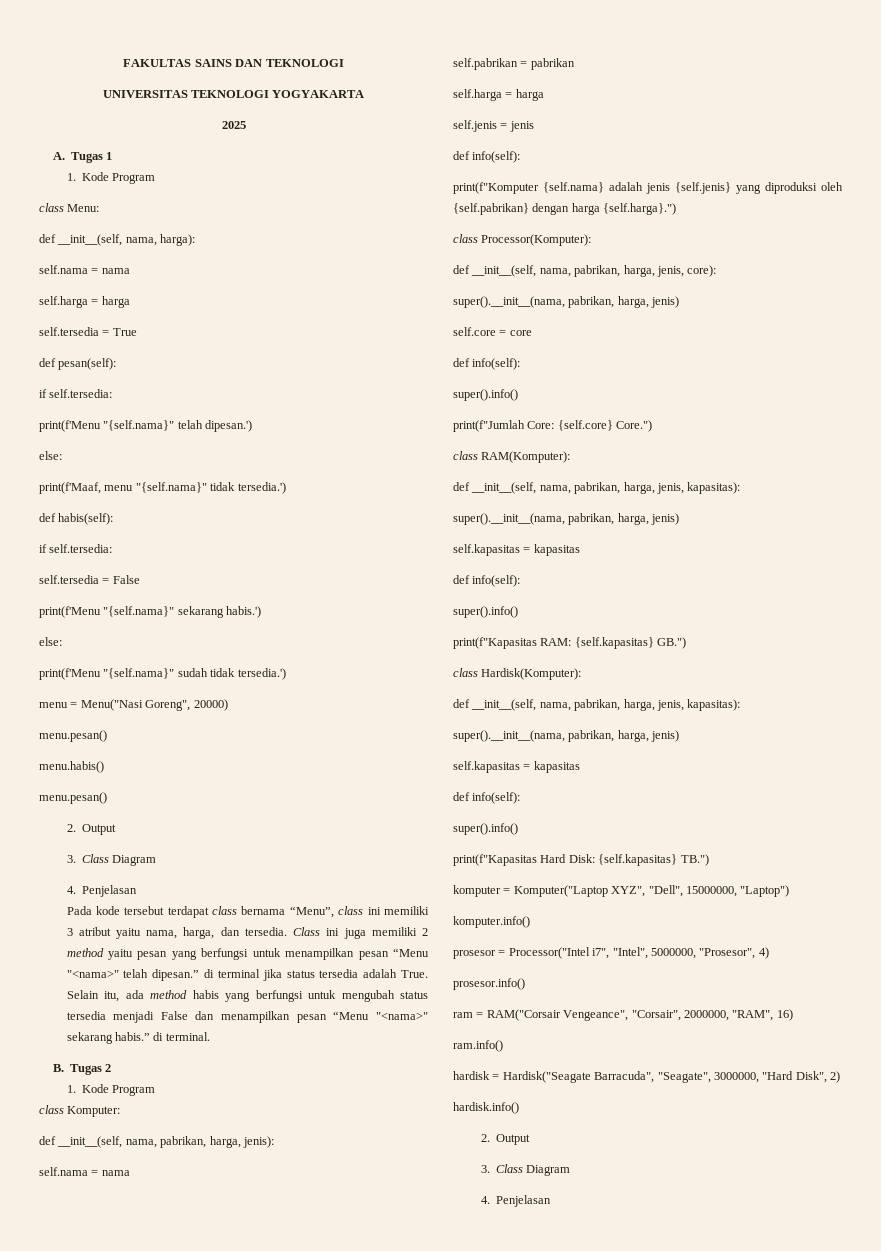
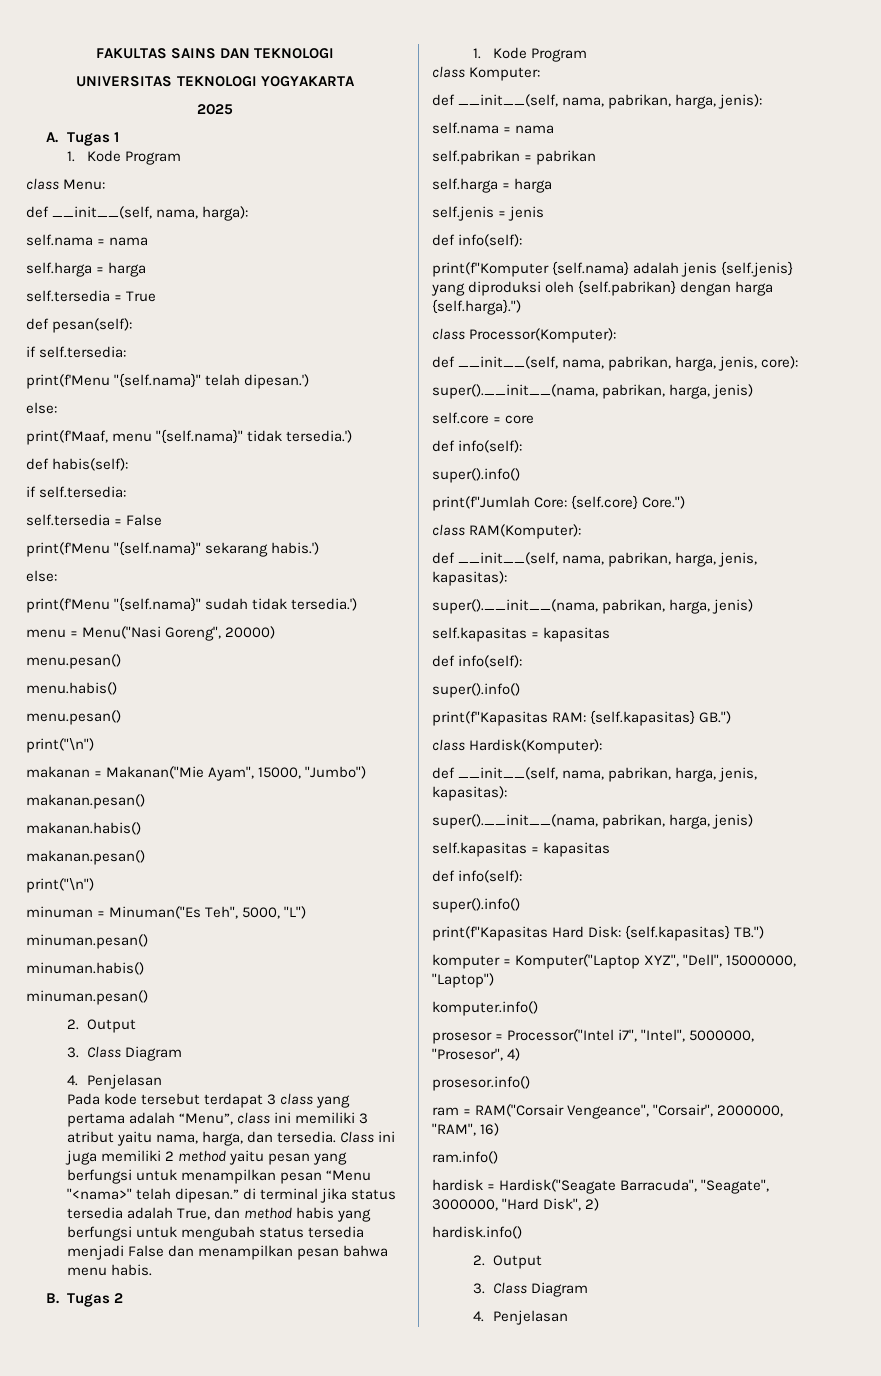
(107, 798) none -> [26,738,94,753] [26,766,367,781] [26,794,145,809] [26,822,141,835] [26,850,145,865] [26,878,94,893] [26,906,307,919] [26,934,148,949] [26,962,144,975] [26,990,148,1005] // print("\n") // makanan = Makanan("Mie Ayam", 15000, "Jumbo") // makanan.pesan() // makanan.habis() // makanan.pesan() // print("\n") // minuman = Minuman("Es Teh", 5000, "L") // minuman.pesan() // minuman.habis() // minuman.pesan()
[212,906,286,915] class bernama -> [267,1093,351,1108] [66,1112,175,1127] 3 class yang pertama adalah
[401,970,428,978] [66,990,144,1002] True. Selain itu, ada -> [177,1207,241,1220] True, dan
[333,1011,428,1020] [66,1032,210,1044] “Menu "<nama>" sekarang habis.” di terminal. -> [343,1245,389,1257] [66,1264,152,1276] bahwa menu habis.

